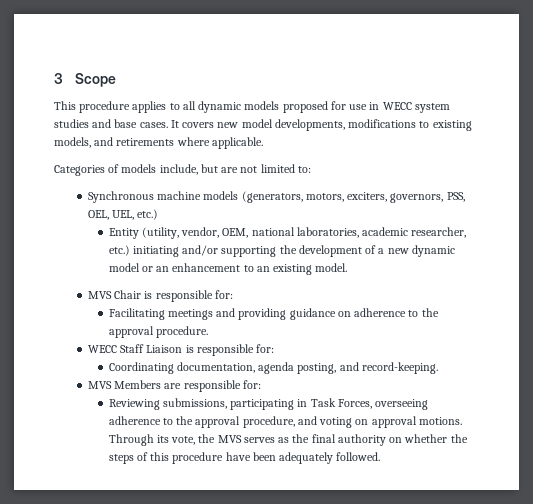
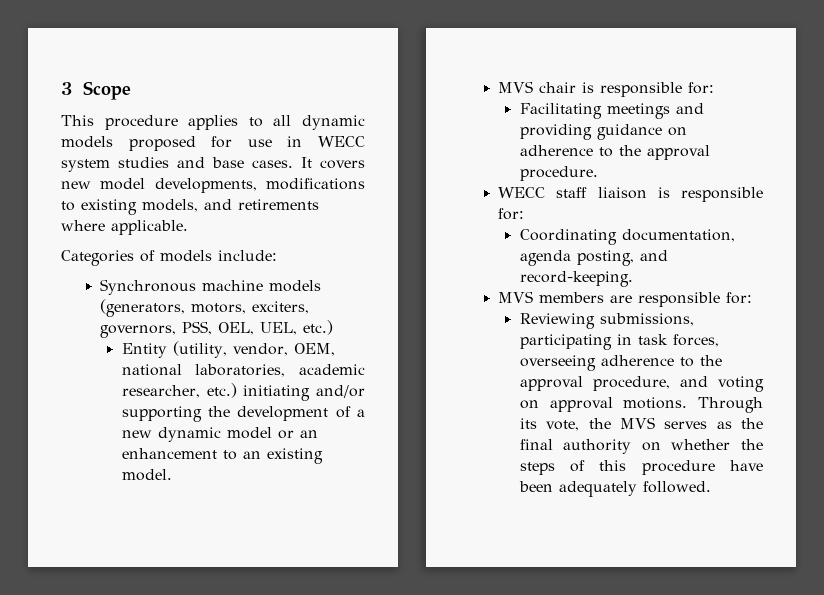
[159,164,311,175] include, but are not limited to: -> [218,250,277,261] include:
[114,290,142,299] Chair -> [539,82,577,93] chair
[120,344,183,353] Staff Liaison -> [556,187,647,199] staff liaison
[114,380,162,389] Members -> [539,292,605,303] members
[310,398,372,409] Task Forces, -> [637,334,719,347] task forces,

